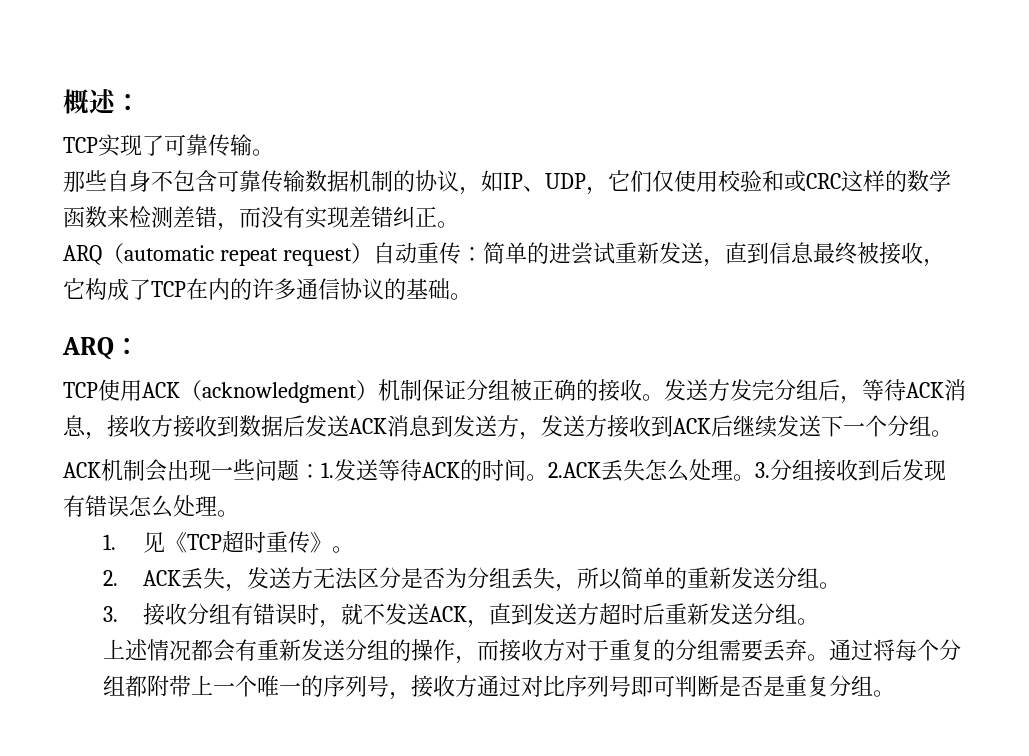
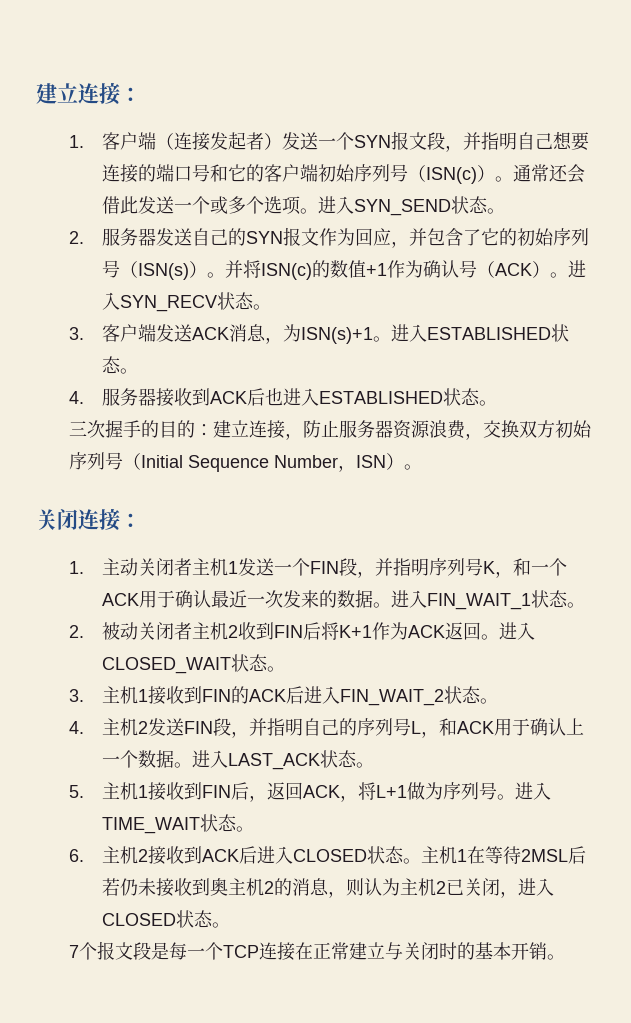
[63,88,141,114] [63,134,274,157] [63,170,951,195] [63,206,459,231] [63,242,945,267] [63,278,472,301] [62,337,140,360] [63,379,966,404] [63,415,953,440] [63,459,946,482] [63,495,239,518] [102,531,354,553] [102,567,841,592] [102,603,819,628] [102,639,961,664] [102,675,873,700] 概述： // TCP实现了可靠传输。 // 那些自身不包含可靠传输数据机制的协议，如IP、UDP，它们仅使用校验和或CRC这样的数学函数来检测差错，而没有实现差错纠正。 // ARQ（automatic repeat request）自动重传：简单的进尝试重新发送，直到信息最终被接收，它构成了TCP在内的许多通信协议的基础。 // ARQ： // TCP使用ACK（acknowledgment）机制保证分组被正确的接收。发送方发完分组后，等待ACK消息，接收方接收到数据后发送ACK消息到发送方，发送方接收到ACK后继续发送下一个分组。 // ACK机制会出现一些问题：1.发送等待ACK的时间。2.ACK丢失怎么处理。3.分组接收到后发现有错误怎么处理。 // 1.见《TCP超时重传》。 // 2. ACK丢失，发送方无法区分是否为分组丢失，所以简单的重新发送分组。 // 3.接收分组有错误时，就不发送ACK，直到发送方超时后重新发送分组。 // 上述情况都会有重新发送分组的操作，而接收方对于重复的分组需要丢弃。通过将每个分组都附带上一个唯一的序列号，接收方通过对比序列号即可判断是否是重复分组 -> [36,82,141,105] [69,131,590,152] [102,164,586,184] [102,196,506,216] [69,227,590,248] [102,260,587,280] [102,292,272,312] [69,324,570,344] [102,356,139,374] [69,388,498,407] [69,420,593,440] [69,452,423,472] [36,508,141,531] [69,558,568,578] [102,590,586,610] [69,622,536,640] [102,654,286,674] [69,686,499,706] [69,718,585,738] [102,750,375,770] [69,782,552,802] [102,814,255,834] [69,846,587,865] [102,878,555,898] [102,910,231,928] [69,941,548,961] 建立连接： // 1.客户端（连接发起者）发送一个SYN报文段，并指明自己想要连接的端口号和它的客户端初始序列号（ISN(c)）。通常还会借此发送一个或多个选项。进入SYN_SEND状态。 // 2.服务器发送自己的SYN报文作为回应，并包含了它的初始序列号（ISN(s)）。并将ISN(c)的数值+1作为确认号（ACK）。进入SYN_RECV状态。 // 3.客户端发送ACK消息，为ISN(s)+1。进入ESTABLISHED状态。 // 4.服务器接收到ACK后也进入ESTABLISHED状态。 // 三次握手的目的：建立连接，防止服务器资源浪费，交换双方初始序列号（Initial Sequence Number，ISN）。 // 关闭连接： // 1.主动关闭者主机1发送一个FIN段，并指明序列号K，和一个ACK用于确认最近一次发来的数据。进入FIN_WAIT_1状态。 // 2.被动关闭者主机2收到FIN后将K+1作为ACK返回。进入CLOSED_WAIT状态。 // 3.主机1接收到FIN的ACK后进入FIN_WAIT_2状态。 // 4.主机2发送FIN段，并指明自己的序列号L，和ACK用于确认上一个数据。进入LAST_ACK状态。 // 5.主机1接收到FIN后，返回ACK，将L+1做为序列号。进入TIME_WAIT状态。 // 6.主机2接收到ACK后进入CLOSED状态。主机1在等待2MSL后若仍未接收到奥主机2的消息，则认为主机2已关闭，进入CLOSED状态。 // 7个报文段是每一个TCP连接在正常建立与关闭时的基本开销

